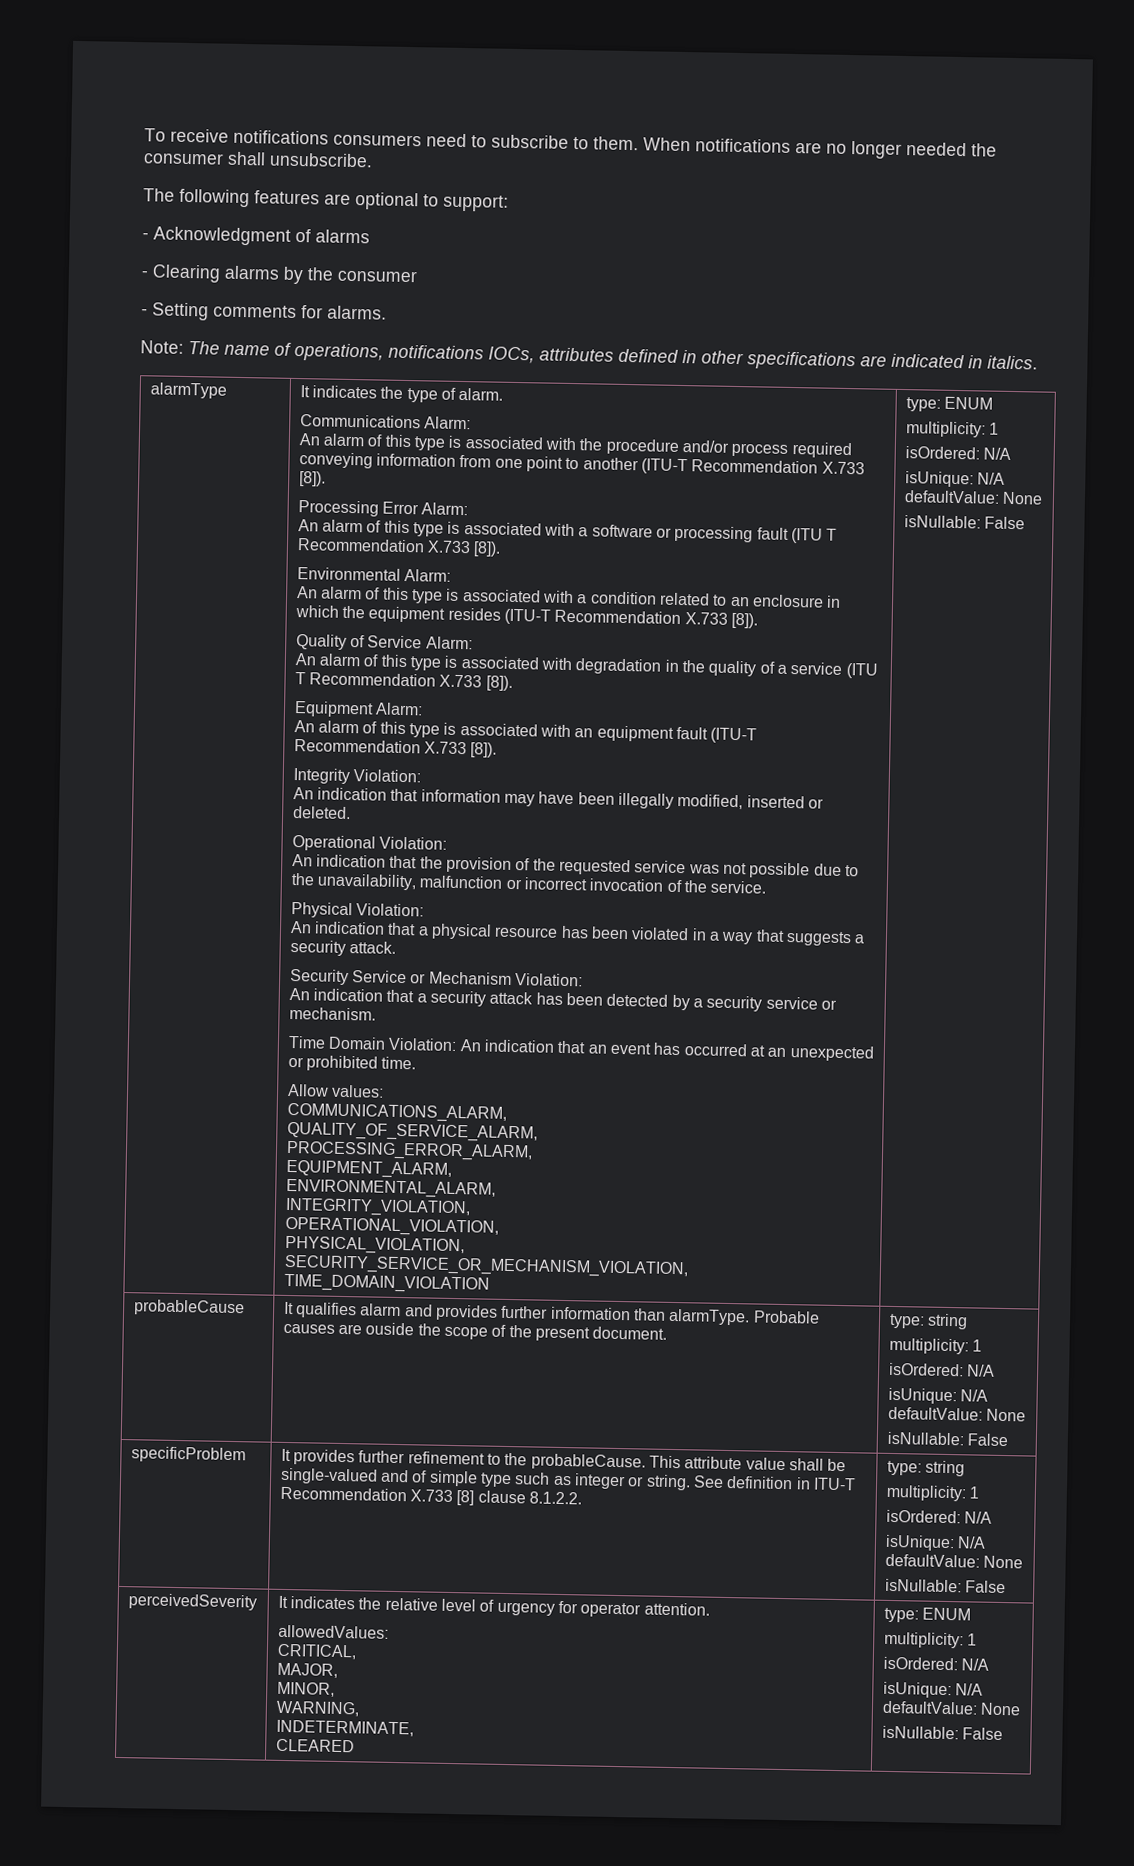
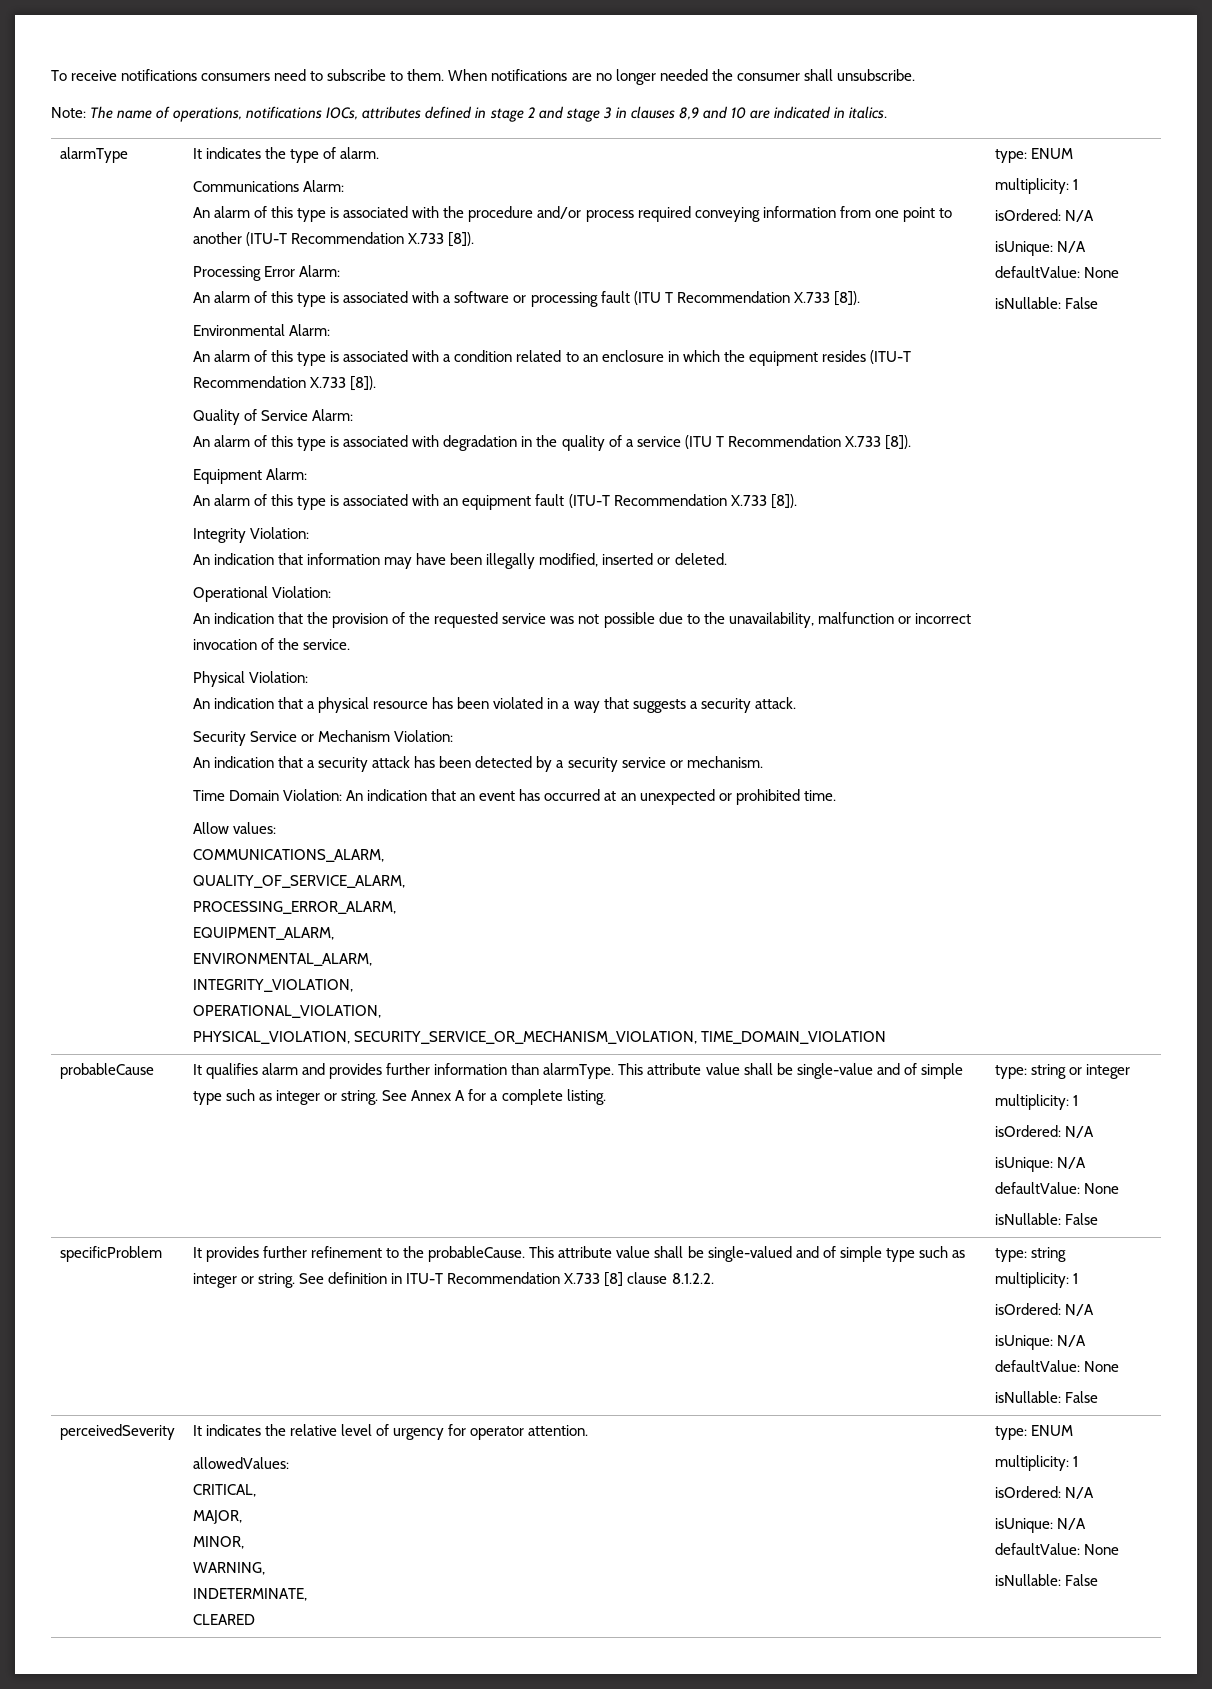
[143,188,509,212] [142,226,370,246] [141,264,417,285] [141,302,387,321] // The following features are optional to support: // - Acknowledgment of alarms // - Clearing alarms by the consumer // - Setting comments for alarms. -> (915, 75) none
[701,350,856,371] other specifications -> [489,106,746,122] stage 2 and stage 3 in clauses 8,9 and 10
[752,1310,820,1324] [282,1322,668,1342] [888,1313,969,1330] Probable causes are ouside the scope of the present document. | type: string -> [618,1063,963,1079] [192,1089,606,1105] [994,1064,1131,1079] This attribute value shall be single-value and of simple type such as integer or string. See Annex A for a complete listing. | type: string or integer

